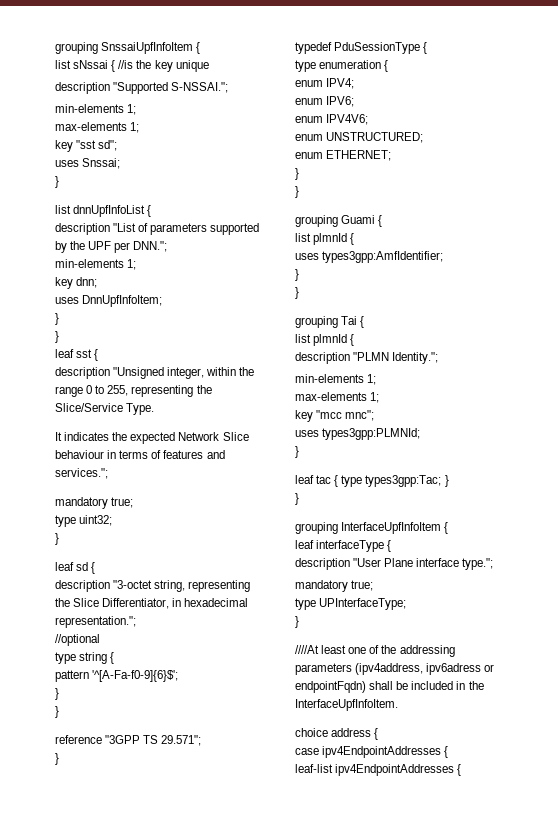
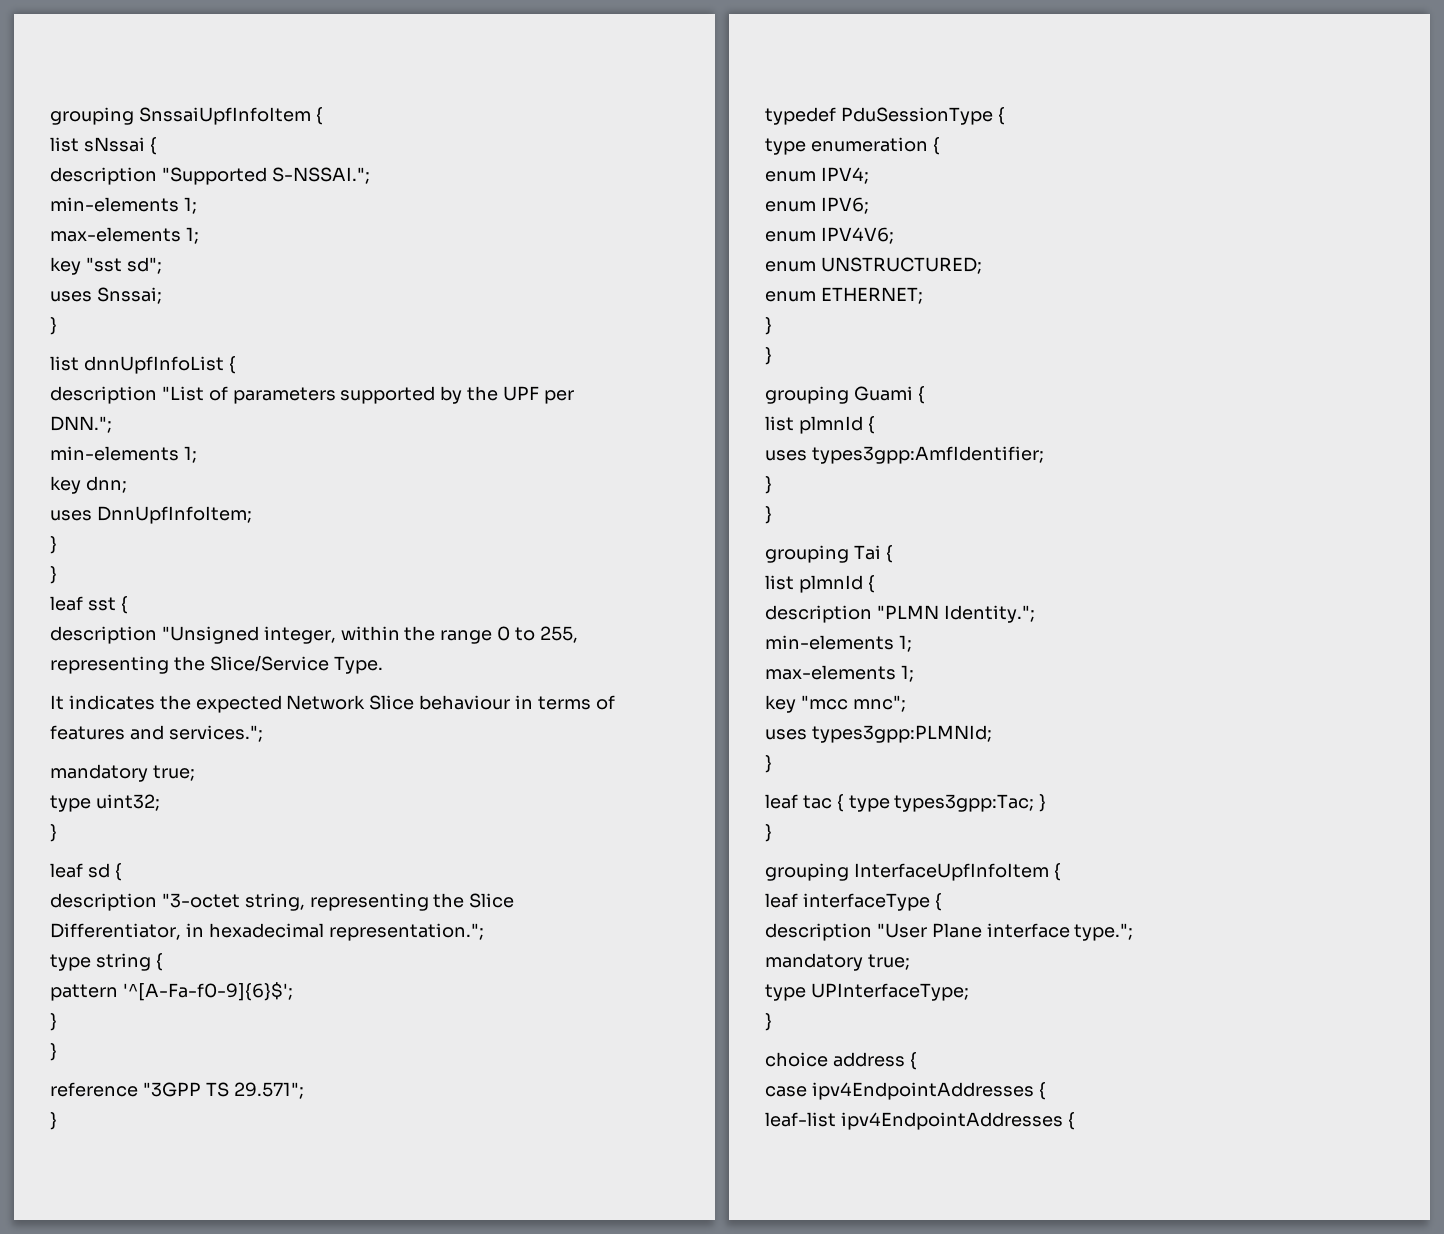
[118,60,209,72] //is the key unique -> (157, 146) none
[55,634,100,646] // //optional -> (484, 932) none
[295,645,455,657] [295,663,495,675] [295,681,484,693] [295,699,398,711] // ////At least one of the addressing parameters (ipv4address, ipv6adress or endpointFqdn) shall be included in the InterfaceUpfInfoItem. -> (772, 1022) none

